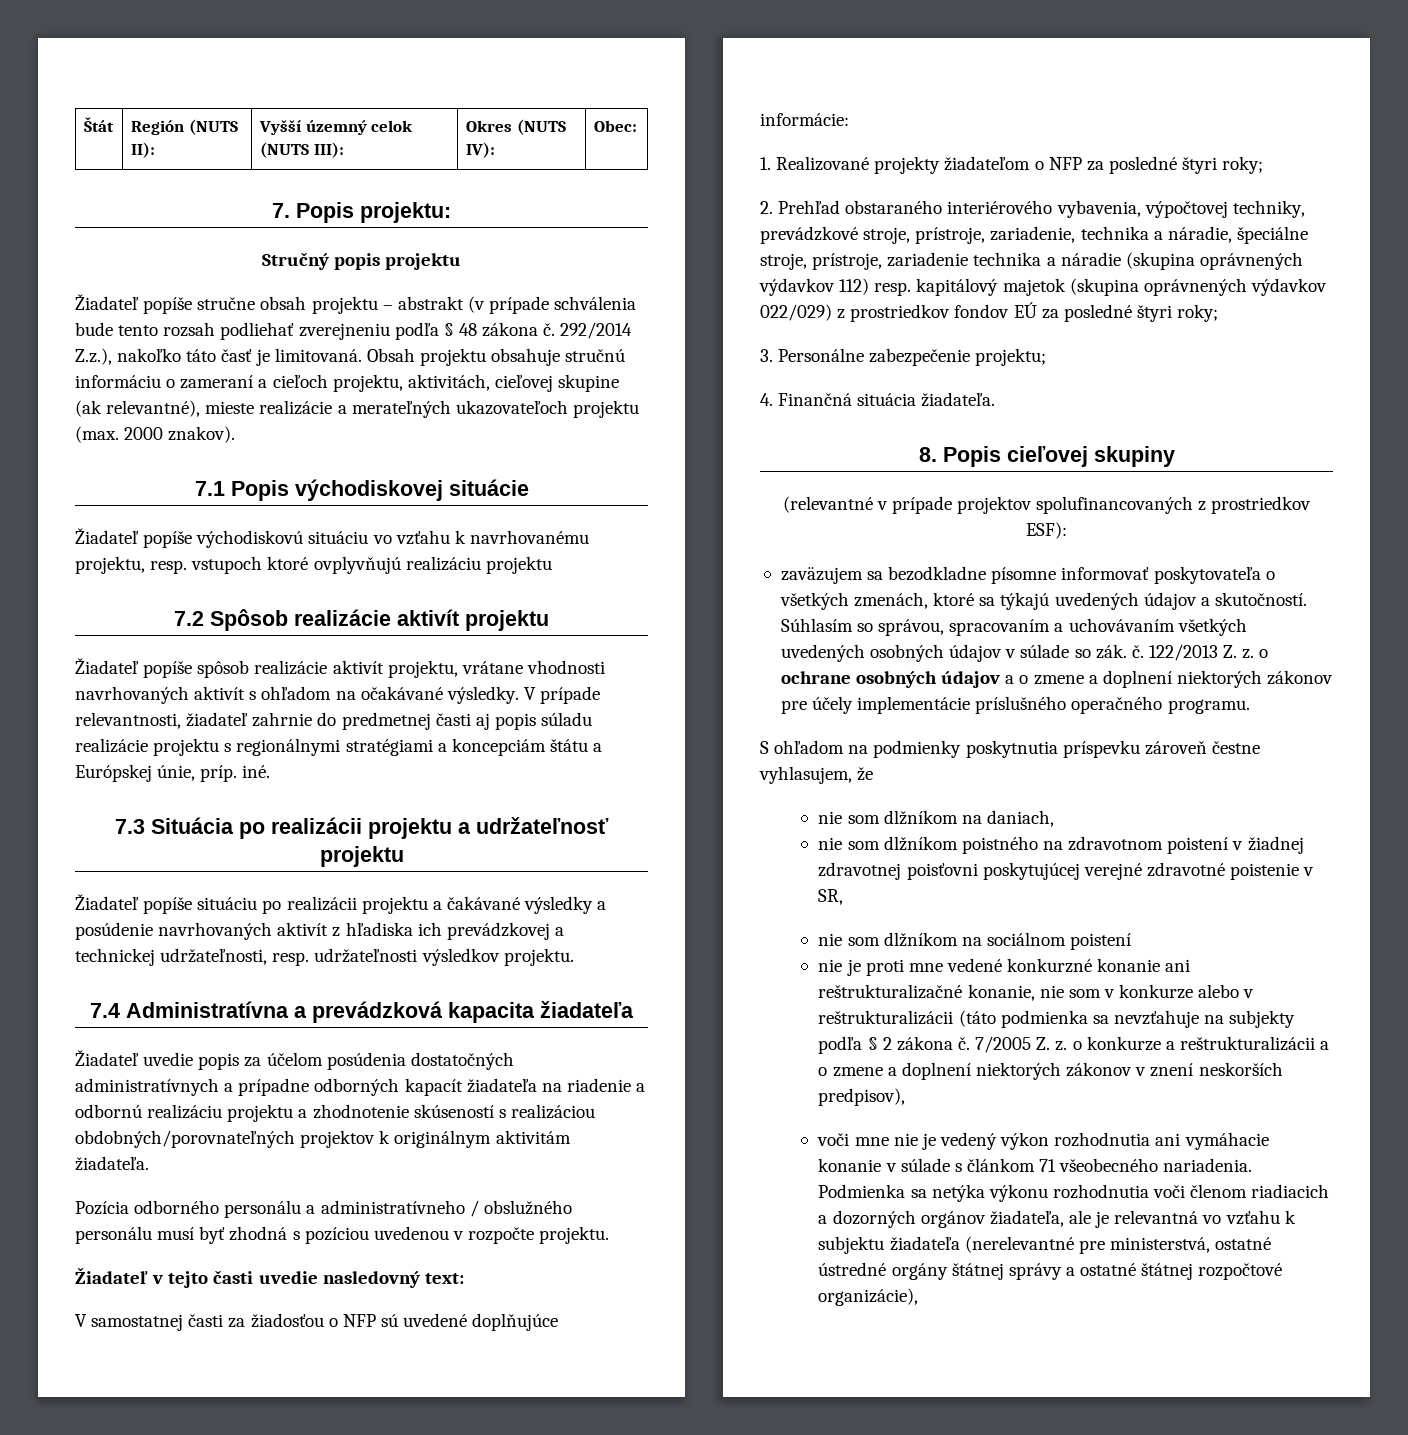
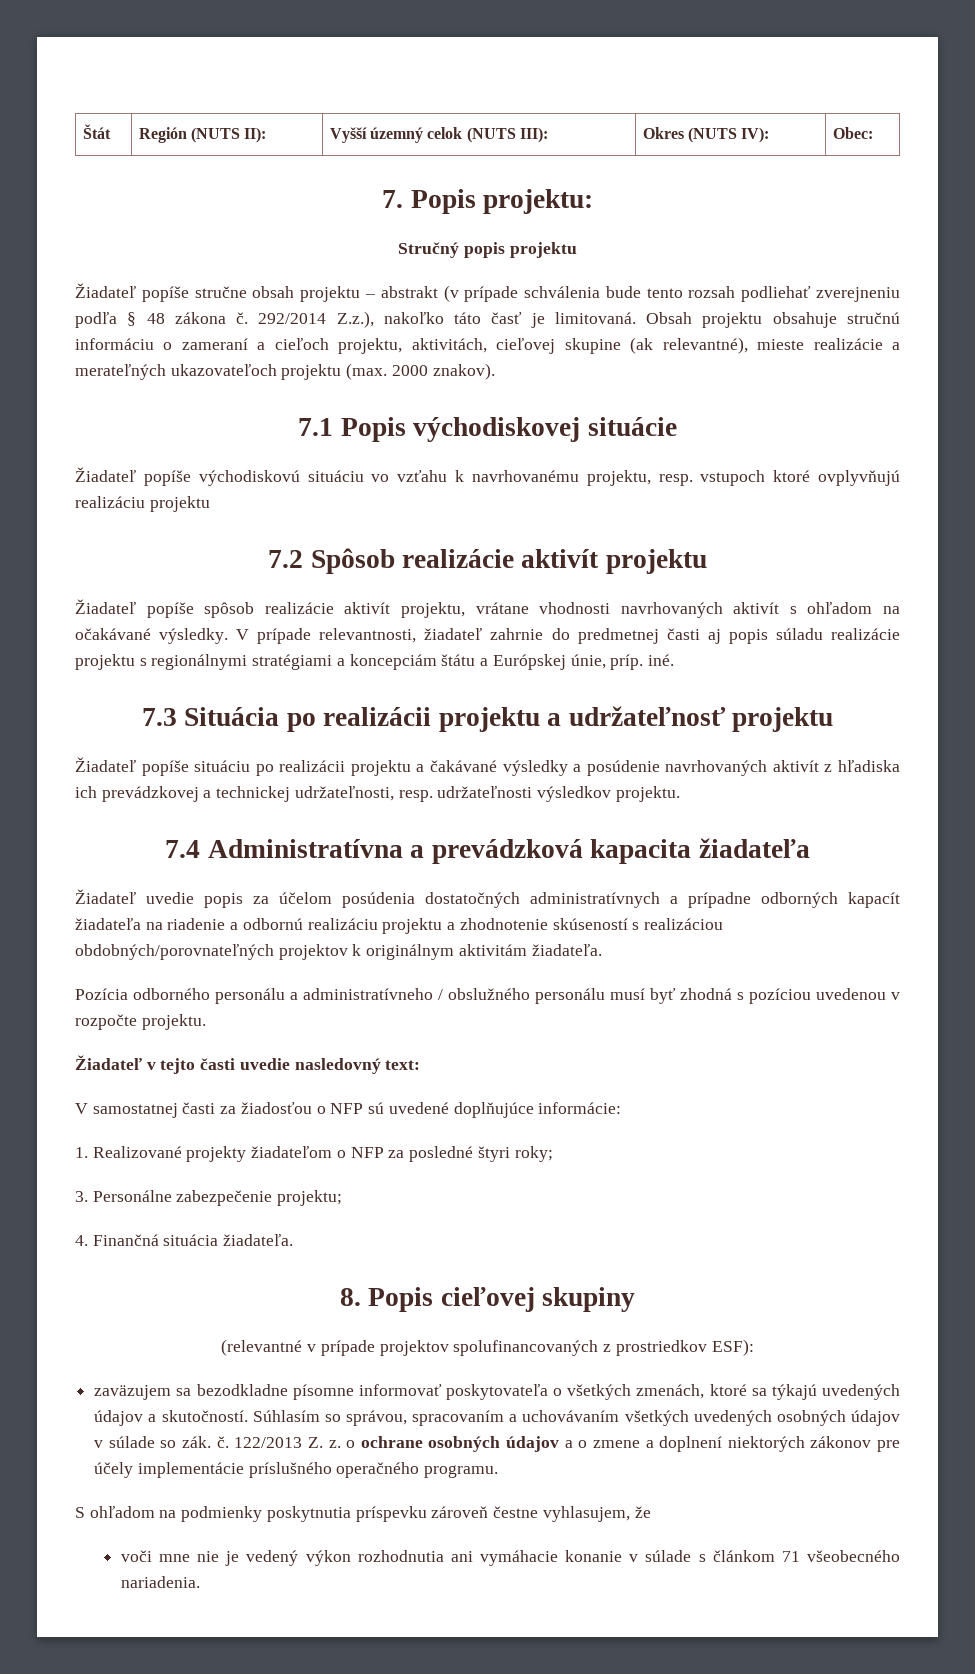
[760,200,1305,218] [760,226,1308,244] [760,252,1303,270] [759,278,1327,296] [760,302,1219,322] // 2. Prehľad obstaraného interiérového vybavenia, výpočtovej techniky, prevádzkové stroje, prístroje, zariadenie, technika a náradie, špeciálne stroje, prístroje, zariadenie technika a náradie (skupina oprávnených výdavkov 112) resp. kapitálový majetok (skupina oprávnených výdavkov 022/029) z prostriedkov fondov EÚ za posledné štyri roky; -> (553, 1154) none
[818,810,1054,827] [818,836,1304,854] [818,862,1315,880] [818,889,844,905] [818,932,1132,950] [818,958,1191,976] [818,984,1255,1001] [818,1010,1296,1028] [818,1036,1330,1054] [818,1062,1283,1080] [818,1088,906,1106] // nie som dlžníkom na daniach, // nie som dlžníkom poistného na zdravotnom poistení v žiadnej zdravotnej poisťovni poskytujúcej verejné zdravotné poistenie v SR, // nie som dlžníkom na sociálnom poistení // nie je proti mne vedené konkurzné konanie ani reštrukturalizačné konanie, nie som v konkurze alebo v reštrukturalizácii (táto podmienka sa nevzťahuje na subjekty podľa § 2 zákona č. 7/2005 Z. z. o konkurze a reštrukturalizácii a o zmene a doplnení niektorých zákonov v znení neskorších predpisov), -> (651, 1512) none
[818,1184,1330,1202] [818,1210,1296,1228] [818,1236,1272,1254] [818,1262,1283,1280] [818,1288,919,1306] Podmienka sa netýka výkonu rozhodnutia voči členom riadiacich a dozorných orgánov žiadateľa, ale je relevantná vo vzťahu k subjektu žiadateľa (nerelevantné pre ministerstvá, ostatné ústredné orgány štátnej správy a ostatné štátnej rozpočtové organizácie), -> (200, 1582) none

